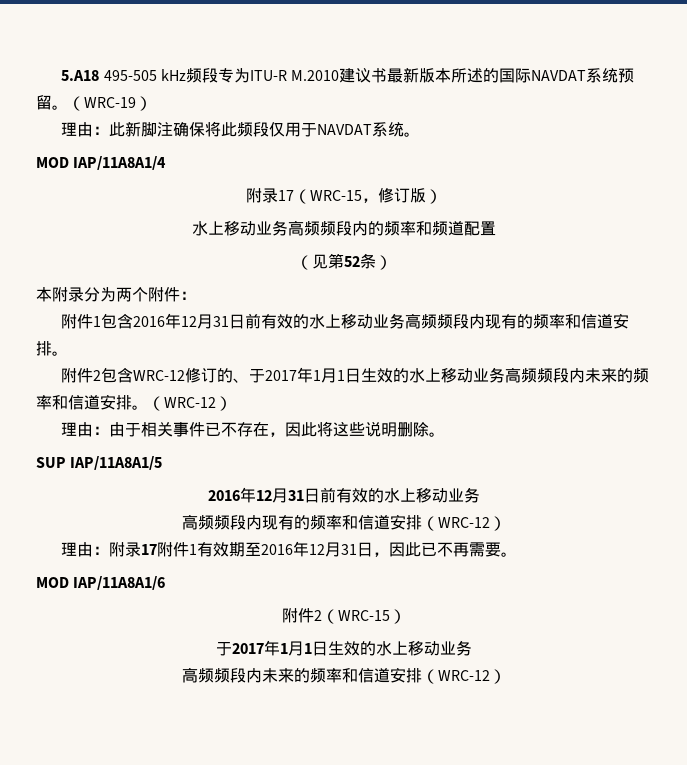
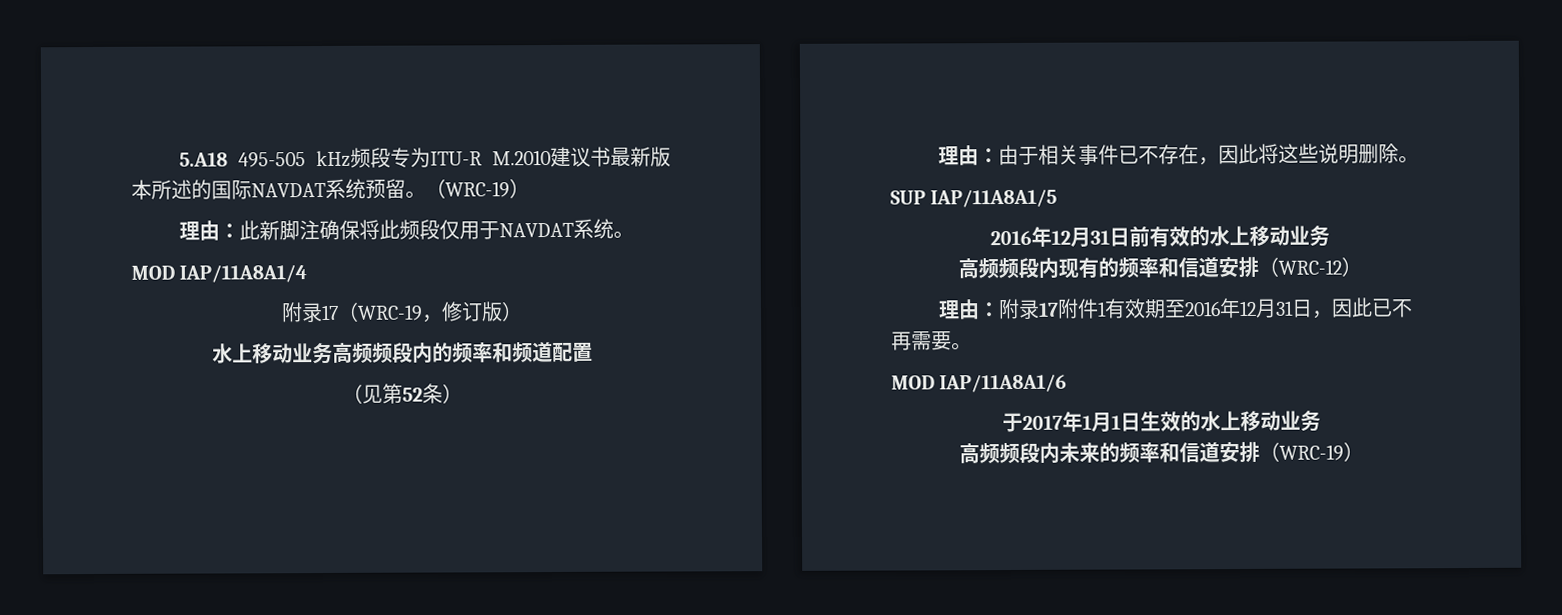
[309,190,362,201] WRC-15 -> [356,304,423,321] WRC-19
[36,287,196,302] [61,313,630,329] [36,341,68,356] [61,367,650,383] [36,394,232,411] // 本附录分为两个附件： // 附件1包含2016年12月31日前有效的水上移动业务高频频段内现有的频率和信道安排。 // 附件2包含WRC-12修订的、于2017年1月1日生效的水上移动业务高频频段内未来的频率和信道安排。（WRC-12） -> (463, 393) none
[281,608,406,624] // 附件2（WRC-15） -> (1068, 383) none
[437,670,490,681] WRC-12 -> [1278,444,1344,461] WRC-19

